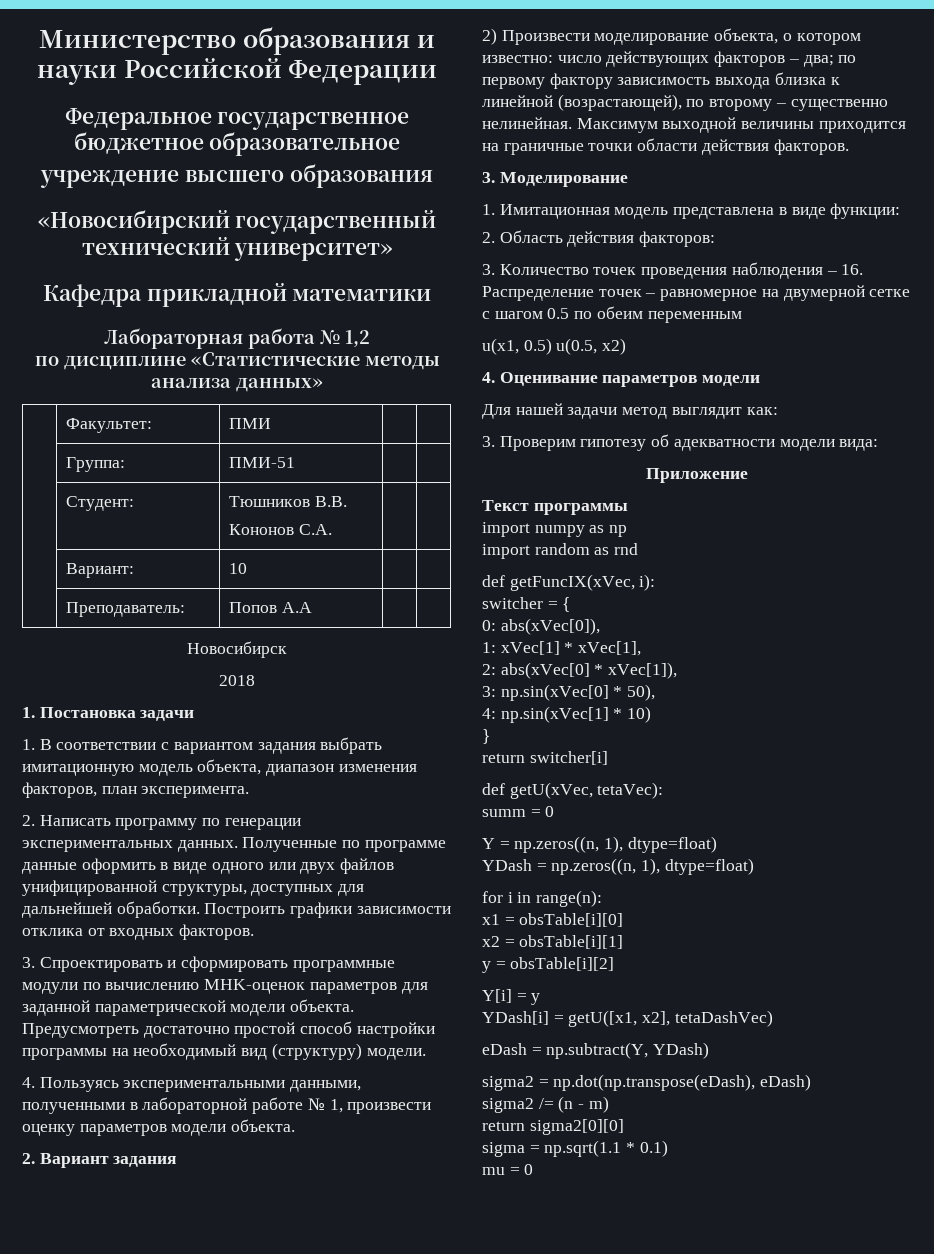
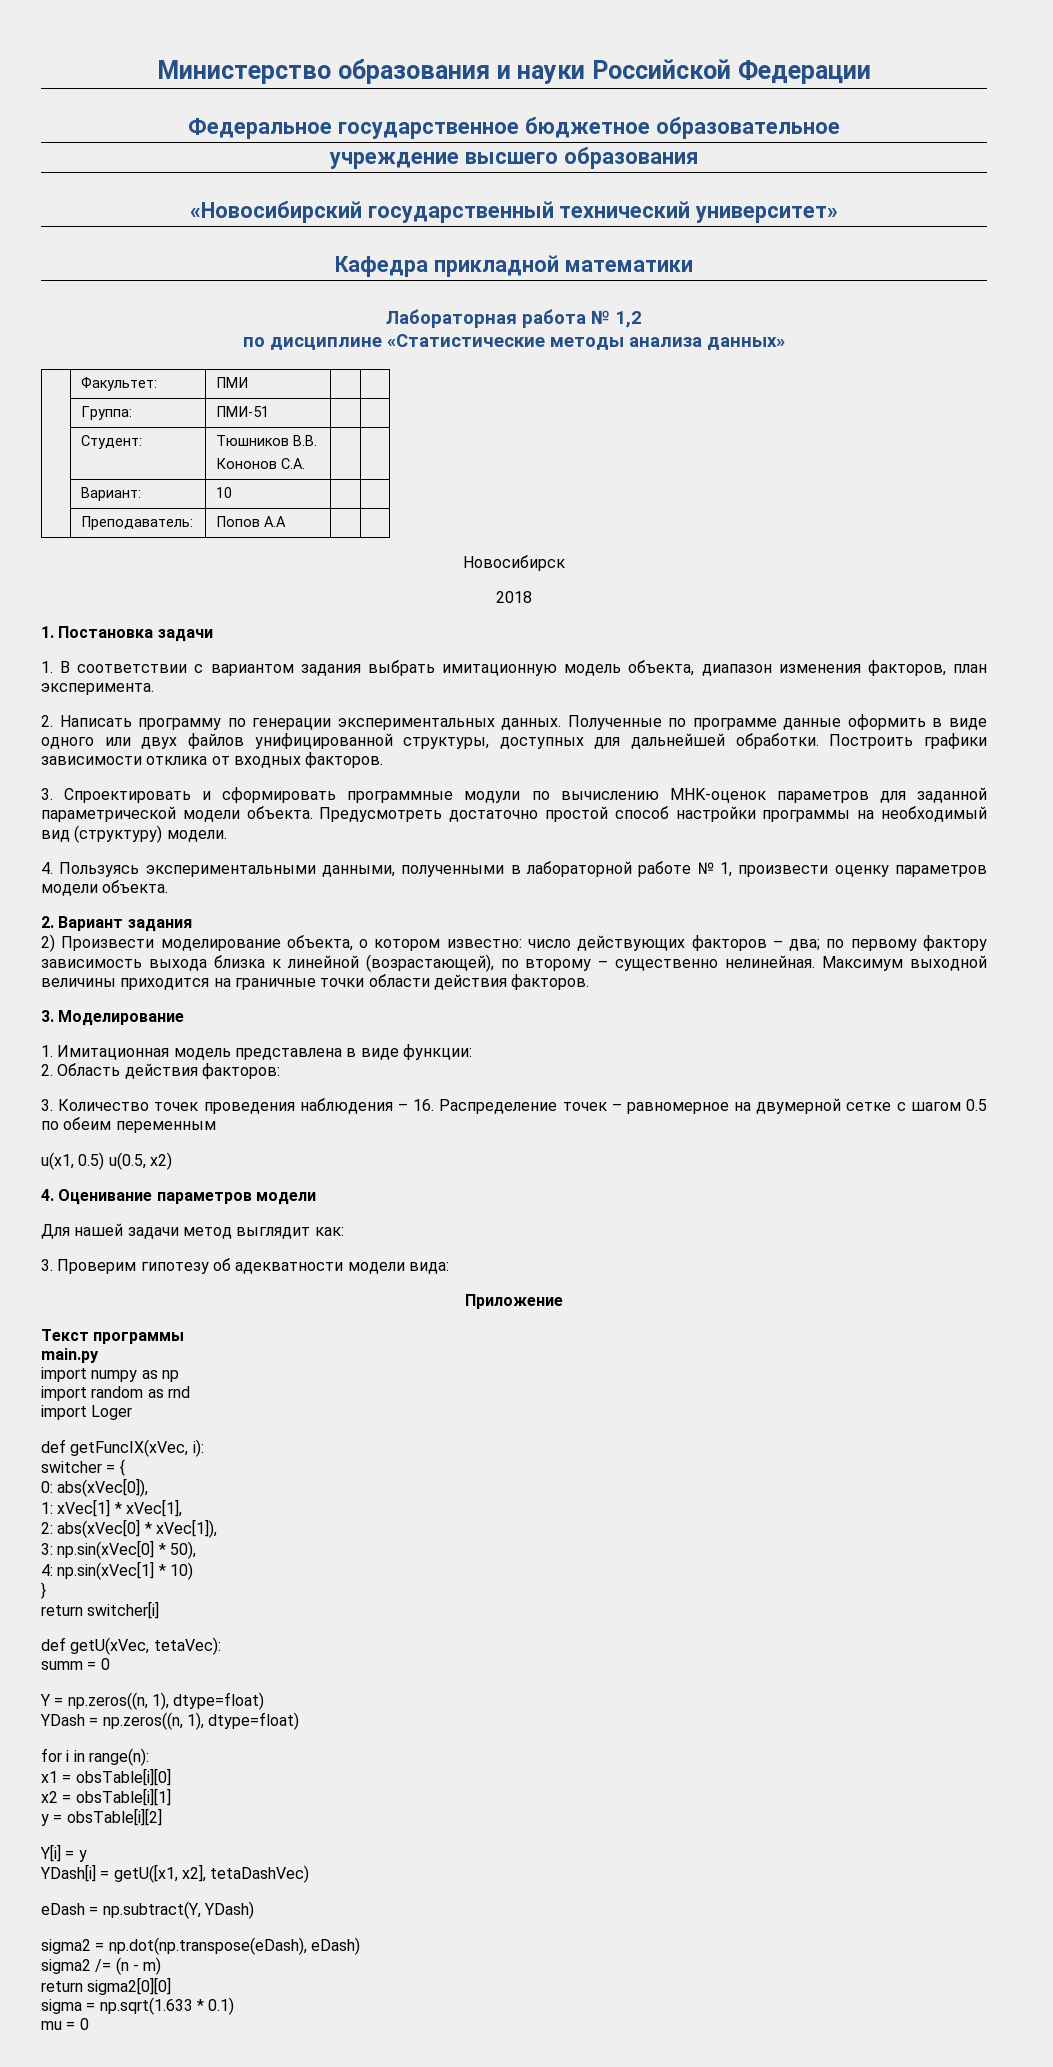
(628, 509) none -> [41,1348,99,1363] // main.py
(639, 549) none -> [41,1405,133,1420] // import Loger
[544,1140,622,1157] np.sqrt(1.1 -> [99,1997,193,2015] np.sqrt(1.633

